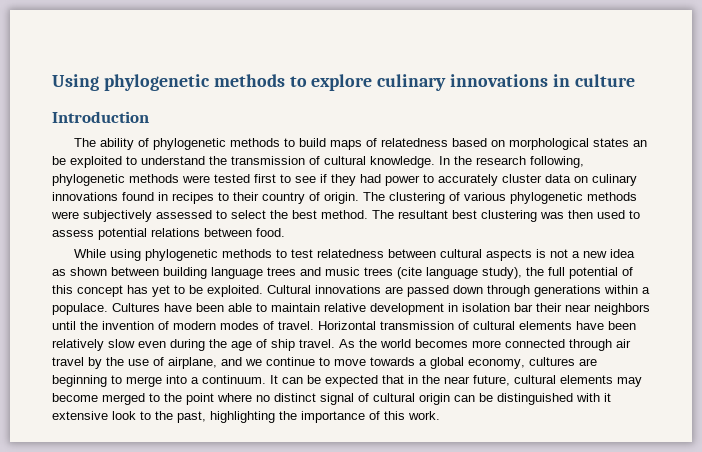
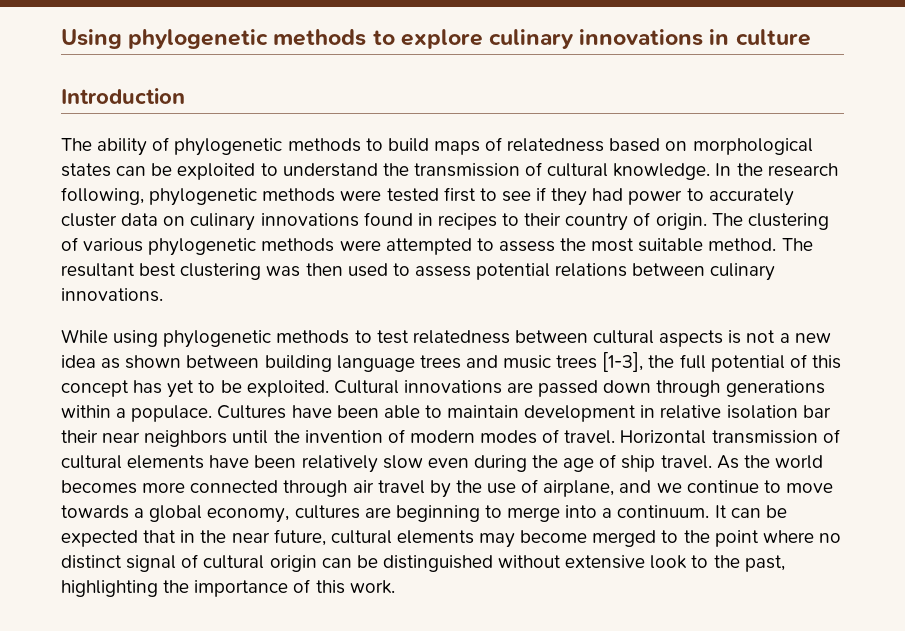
[632,140,647,147] an -> [116,166,147,176] can
[83,210,317,222] subjectively assessed to select the best -> [385,238,704,255] attempted to assess the most suitable
[256,228,285,237] food. -> [710,263,776,281] [61,288,163,302] culinary innovations.
[397,267,522,279] (cite language study), -> [602,352,644,372] [1-3],
[324,303,366,312] relative -> (520, 411) none
(458, 307) none -> [660,405,722,419] relative
[576,393,611,402] with it -> [498,555,562,568] without

